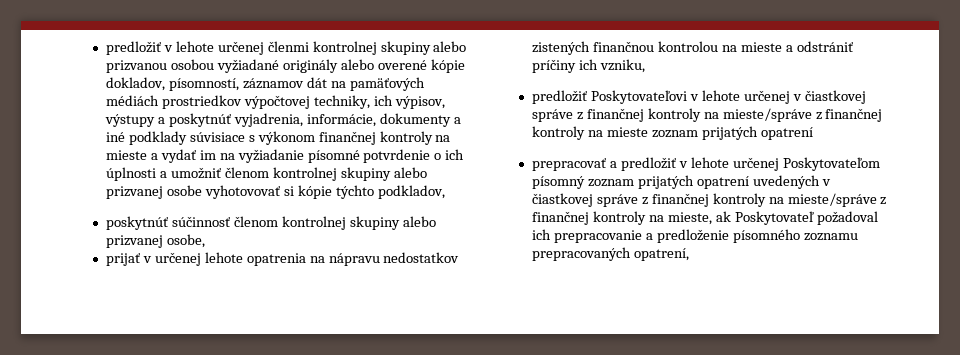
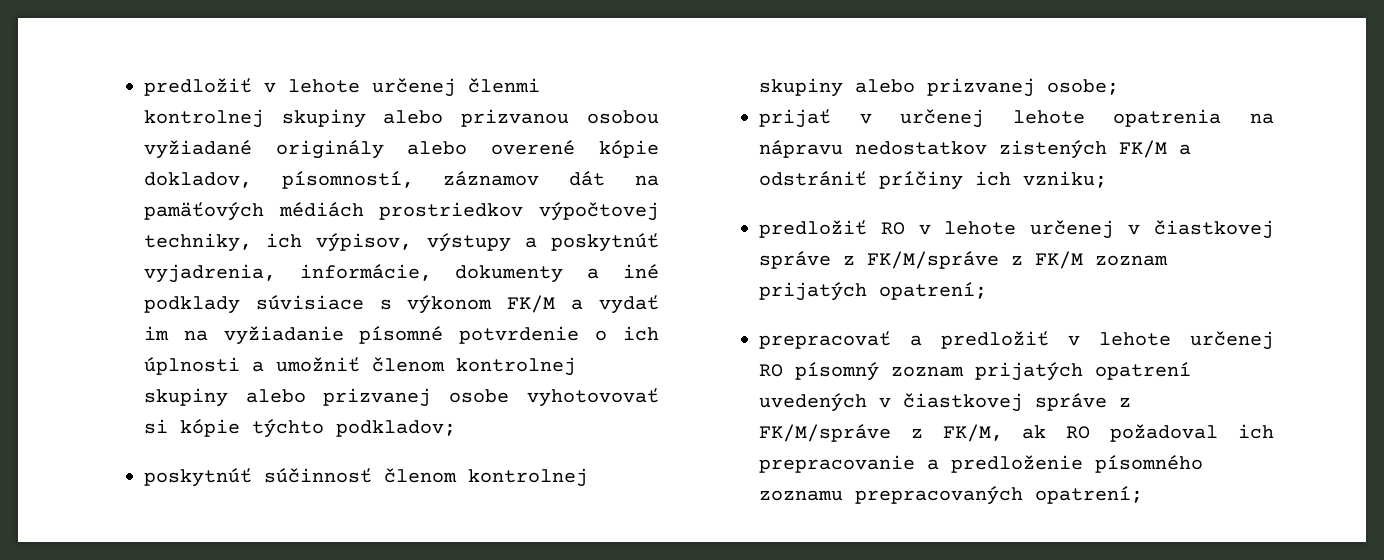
[318,131,451,145] [106,150,148,160] finančnej kontroly na mieste -> [507,295,556,313] FK/M
[377,185,445,199] podkladov, -> [335,420,456,437] podkladov;
[166,234,205,248] osobe, -> [1046,79,1119,95] osobe;
[592,41,782,52] finančnou kontrolou na mieste -> [1118,140,1167,158] FK/M
[599,59,645,73] [532,90,687,104] vzniku, // predložiť Poskytovateľovi -> [1022,171,1107,188] [758,220,905,238] vzniku; // predložiť RO
[586,108,883,122] [532,126,813,140] finančnej kontroly na mieste/správe z finančnej kontroly na mieste zoznam prijatých opatrení -> [866,251,1168,269] [758,282,987,301] FK/M/správe z FK/M zoznam prijatých opatrení;
[782,157,880,171] Poskytovateľom -> [758,364,783,377] RO
[651,193,887,207] [532,211,814,225] finančnej kontroly na mieste/správe z finančnej kontroly na mieste, ak Poskytovateľ -> [758,424,1091,442] FK/M/správe z FK/M, ak RO
[633,248,689,261] opatrení, -> [1034,486,1143,504] opatrení;

